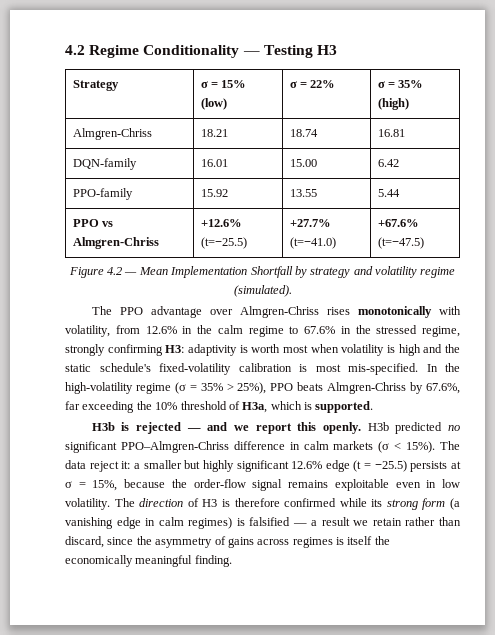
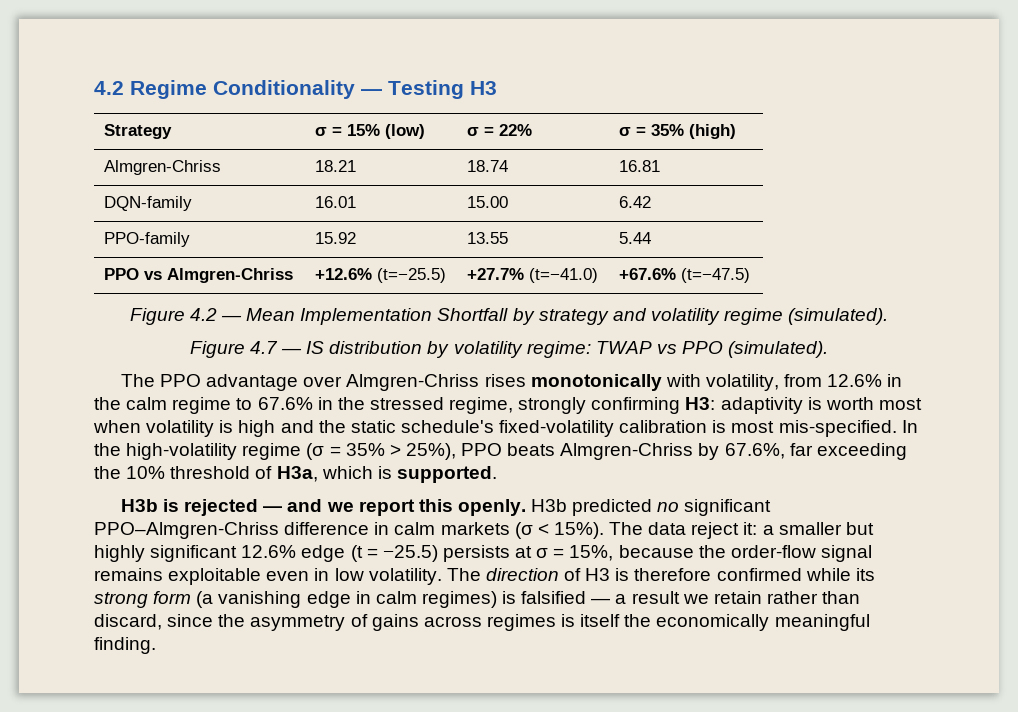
(292, 291) none -> [189,341,829,358] // Figure 4.7 — IS distribution by volatility regime: TWAP vs PPO (simulated).

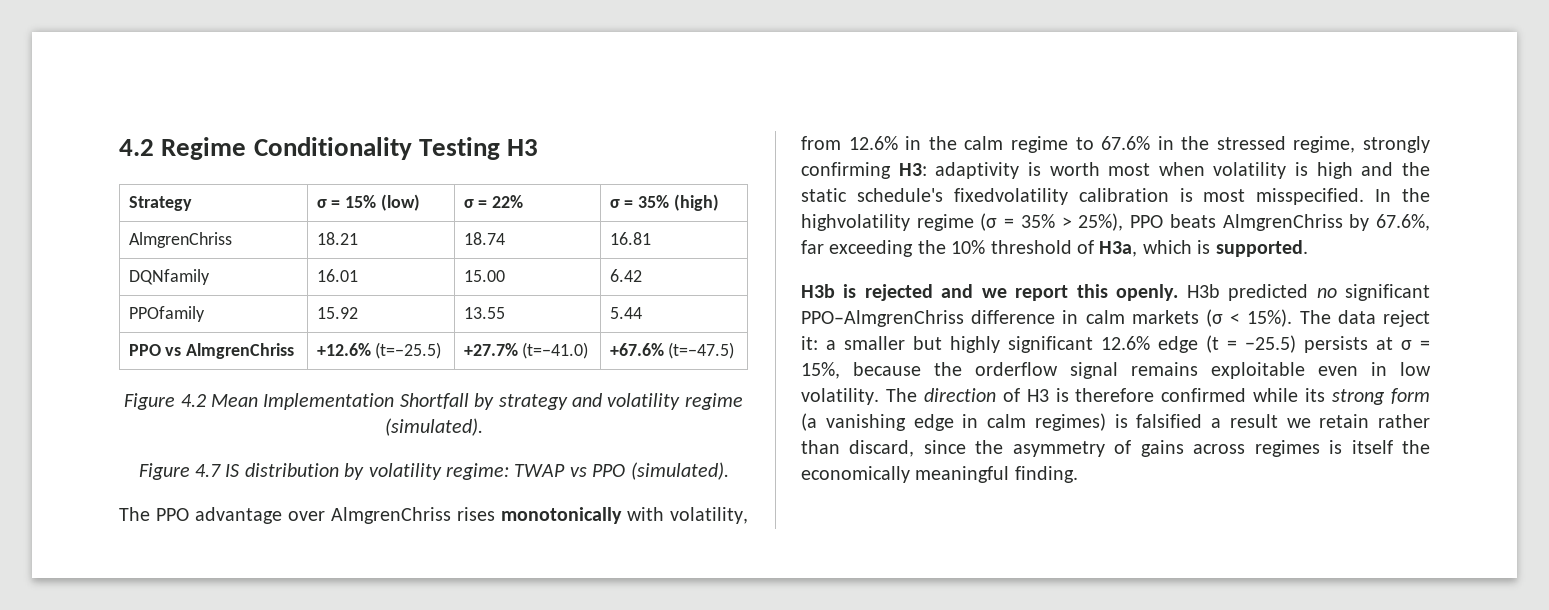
[361,89,382,95] — -> (412, 148) none
[103,160,221,175] Almgren-Chriss -> [128,232,232,248] AlmgrenChriss
[103,196,192,211] DQN-family -> [128,269,210,285] DQNfamily
[103,232,190,247] PPO-family -> [128,306,205,322] PPOfamily
[166,268,293,283] Almgren-Chriss -> [186,343,295,359] AlmgrenChriss
[221,315,243,321] — -> (206, 400) none
[281,348,303,354] — -> (221, 470) none
[346,374,480,391] Almgren-Chriss -> [331,507,451,524] AlmgrenChriss
[499,420,615,437] fixed-volatility -> [953,188,1068,205] fixedvolatility
[778,420,897,437] mis-specified. -> [1256,188,1365,205] misspecified.
[126,443,238,460] high-volatility -> [801,214,910,231] highvolatility
[560,443,694,460] Almgren-Chriss -> [1222,214,1343,231] AlmgrenChriss
[263,506,283,512] — -> (933, 292) none
[94,522,279,539] PPO–Almgren-Chriss -> [801,310,964,327] PPO–AlmgrenChriss
[730,545,816,558] order-flow -> [975,362,1058,376] orderflow
[591,598,611,604] — -> (1203, 421) none

